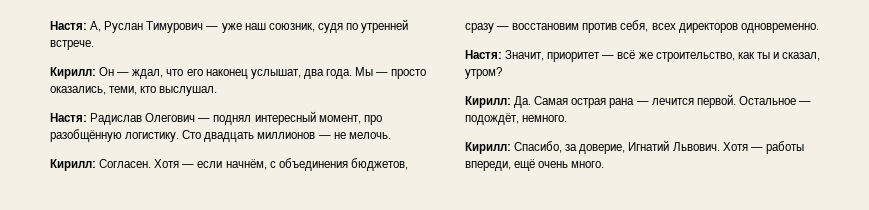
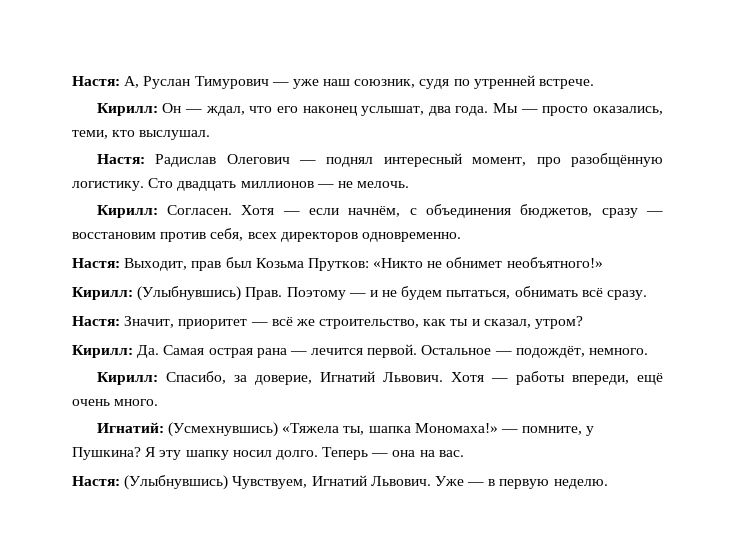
(819, 28) none -> [72,257,603,271] [72,286,648,301] // Настя: Выходит, прав был Козьма Прутков: «Никто не обнимет необъятного!» // Кирилл: (Улыбнувшись) Прав. Поэтому — и не будем пытаться, обнимать всё сразу.
(605, 164) none -> [96,422,595,437] [72,447,464,460] [72,475,608,490] // Игнатий: (Усмехнувшись) «Тяжела ты, шапка Мономаха!» — помните, у Пушкина? Я эту шапку носил долго. Теперь — она на вас. // Настя: (Улыбнувшись) Чувствуем, Игнатий Львович. Уже — в первую неделю.

